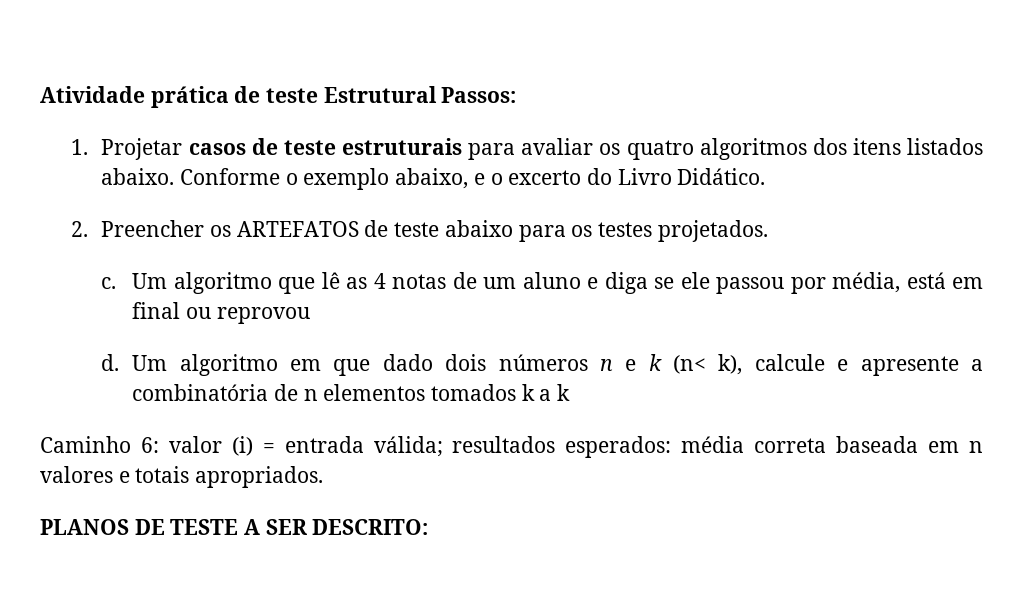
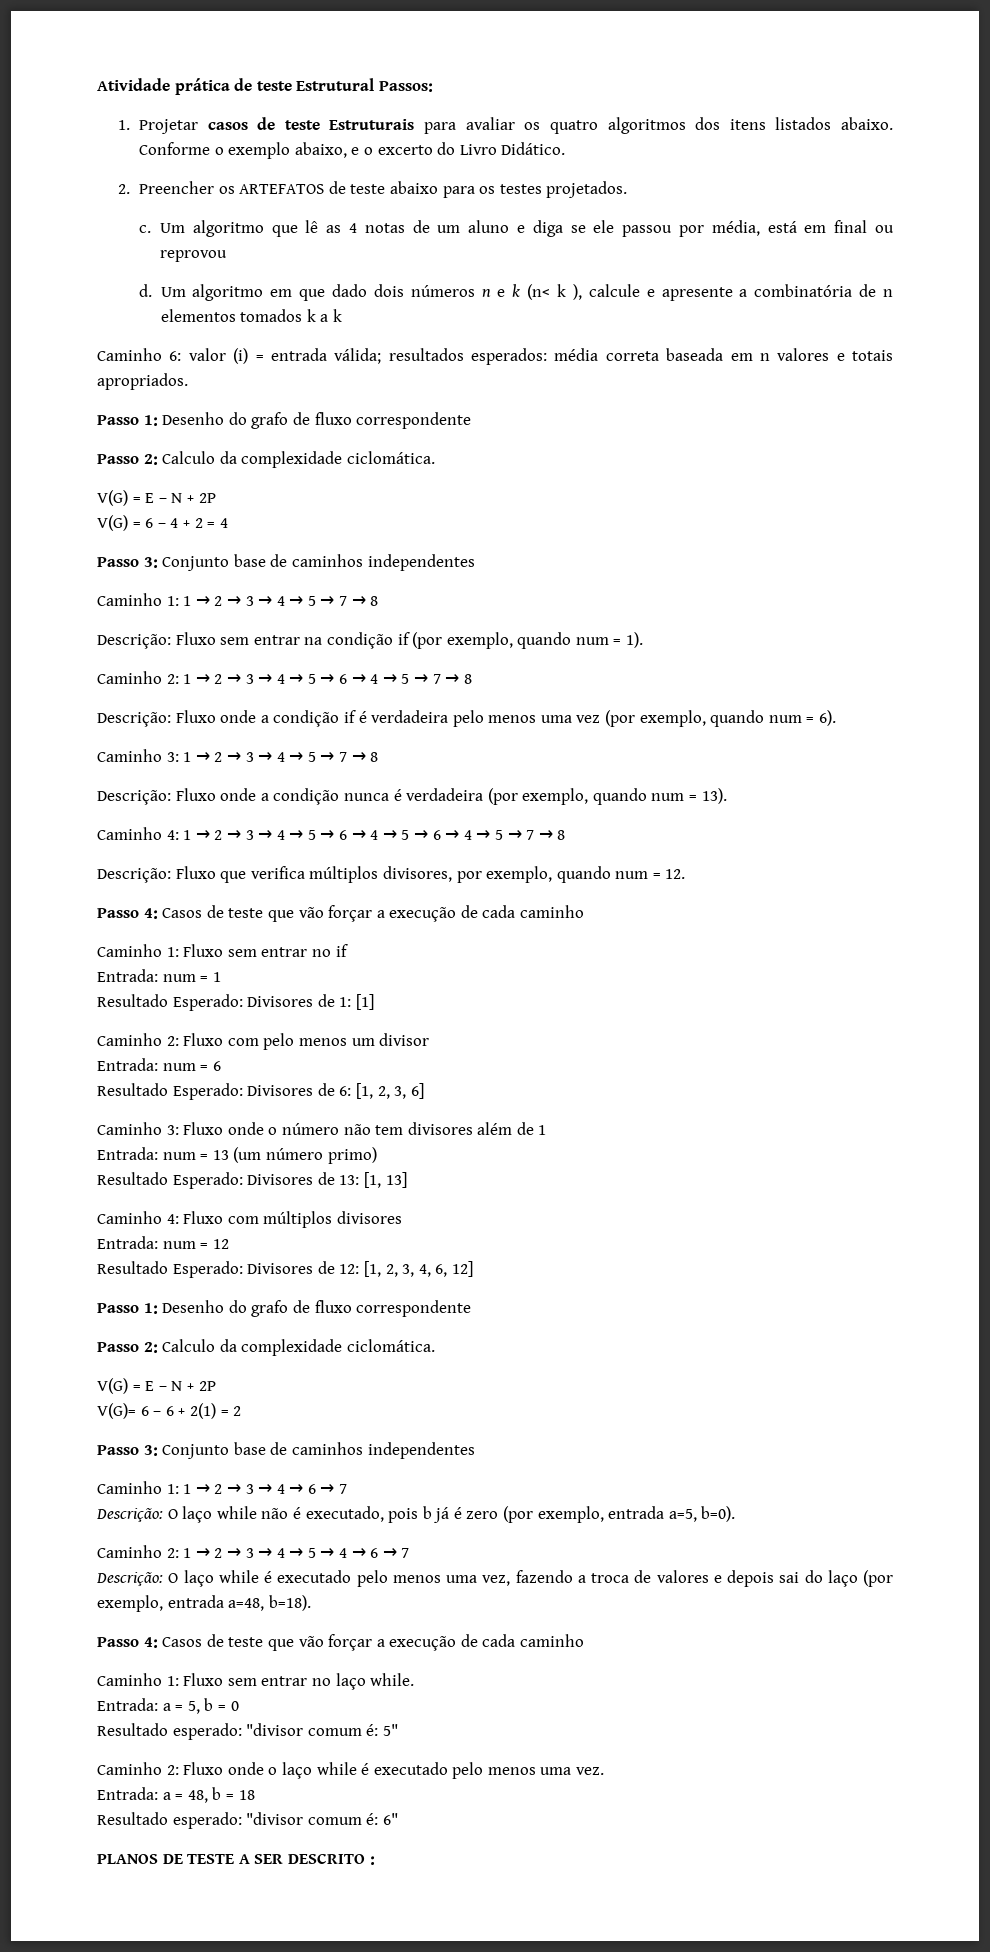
[341,138,462,155] estruturais -> [329,119,415,130] Estruturais
[718,354,743,375] k), -> [557,284,582,300] k ),
(324, 477) none -> [97,412,472,429] [97,451,435,468] [97,490,216,506] [97,515,228,531] [97,554,475,571] [97,593,379,606] [97,632,644,649] [97,671,472,684] [97,710,837,727] [97,749,379,762] [97,788,727,805] [97,827,566,840] [97,866,686,883] [97,905,585,922] [97,944,348,957] [97,969,221,982] [97,994,374,1011] [97,1033,430,1050] [97,1058,221,1071] [97,1083,424,1100] [97,1122,547,1135] [97,1147,377,1164] [97,1172,407,1189] [97,1211,402,1228] [97,1236,229,1249] [97,1261,473,1278] [97,1300,472,1317] [97,1339,435,1356] [97,1378,216,1394] [97,1403,242,1419] [97,1442,475,1459] [97,1481,348,1494] [96,1506,736,1523] [97,1545,410,1558] [96,1570,893,1587] [97,1595,311,1612] [97,1634,585,1651] [97,1673,415,1690] [97,1698,239,1714] [97,1723,398,1740] [97,1762,605,1779] [97,1787,255,1803] [97,1812,398,1829] // Passo 1: Desenho do grafo de fluxo correspondente // Passo 2: Calculo da complexidade ciclomática. // V(G) = E – N + 2P // V(G) = 6 – 4 + 2 = 4 // Passo 3: Conjunto base de caminhos independentes // Caminho 1: 1 → 2 → 3 → 4 → 5 → 7 → 8 // Descrição: Fluxo sem entrar na condição if (por exemplo, quando num = 1). // Caminho 2: 1 → 2 → 3 → 4 → 5 → 6 → 4 → 5 → 7 → 8 // Descrição: Fluxo onde a condição if é verdadeira pelo menos uma vez (por exemplo, quando num = 6). // Caminho 3: 1 → 2 → 3 → 4 → 5 → 7 → 8 // Descrição: Fluxo onde a condição nunca é verdadeira (por exemplo, quando num = 13). // Caminho 4: 1 → 2 → 3 → 4 → 5 → 6 → 4 → 5 → 6 → 4 → 5 → 7 → 8 // Descrição: Fluxo que verifica múltiplos divisores, por exemplo, quando num = 12. // Passo 4: Casos de teste que vão forçar a execução de cada caminho // Caminho 1: Fluxo sem entrar no if // Entrada: num = 1 // Resultado Esperado: Divisores de 1: [1] // Caminho 2: Fluxo com pelo menos um divisor // Entrada: num = 6 // Resultado Esperado: Divisores de 6: [1, 2, 3, 6] // Caminho 3: Fluxo onde o número não tem divisores além de 1 // Entrada: num = 13 (um número primo) // Resultado Esperado: Divisores de 13: [1, 13] // Caminho 4: Fluxo com múltiplos divisores // Entrada: num = 12 // Resultado Esperado: Divisores de 12: [1, 2, 3, 4, 6, 12] // Passo 1: Desenho do grafo de fluxo correspondente // Passo 2: Calculo da complexidade ciclomática. // V(G) = E – N + 2P // V(G)= 6 – 6 + 2(1) = 2 // Passo 3: Conjunto base de caminhos independentes // Caminho 1: 1 → 2 → 3 → 4 → 6 → 7 // Descrição: O laço while não é executado, pois b já é zero (por exemplo, entrada a=5, b=0). // Caminho 2: 1 → 2 → 3 → 4 → 5 → 4 → 6 → 7 // Descrição: O laço while é executado pelo menos uma vez, fazendo a troca de valores e depois sai do laço (por exemplo, entrada a=48, b=18). // Passo 4: Casos de teste que vão forçar a execução de cada caminho // Caminho 1: Fluxo sem entrar no laço while. // Entrada: a = 5, b = 0 // Resultado esperado: "divisor comum é: 5" // Caminho 2: Fluxo onde o laço while é executado pelo menos uma vez. // Entrada: a = 48, b = 18 // Resultado esperado: "divisor comum é: 6"
[312,519,429,535] DESCRITO: -> [287,1853,375,1865] DESCRITO :

